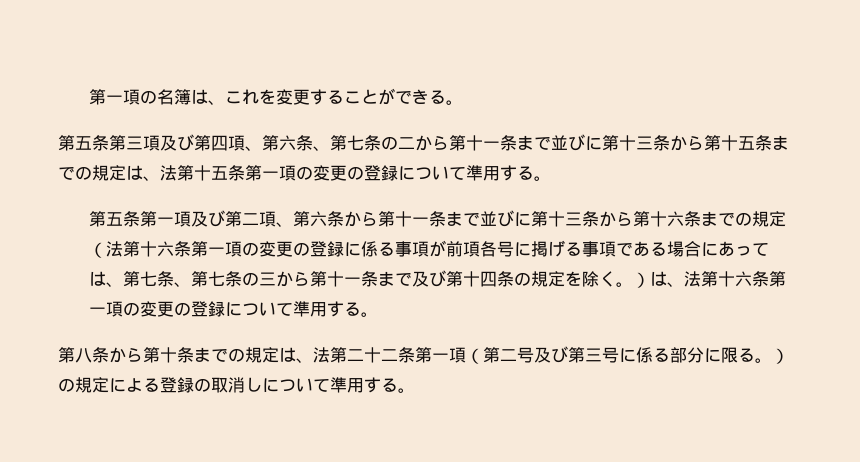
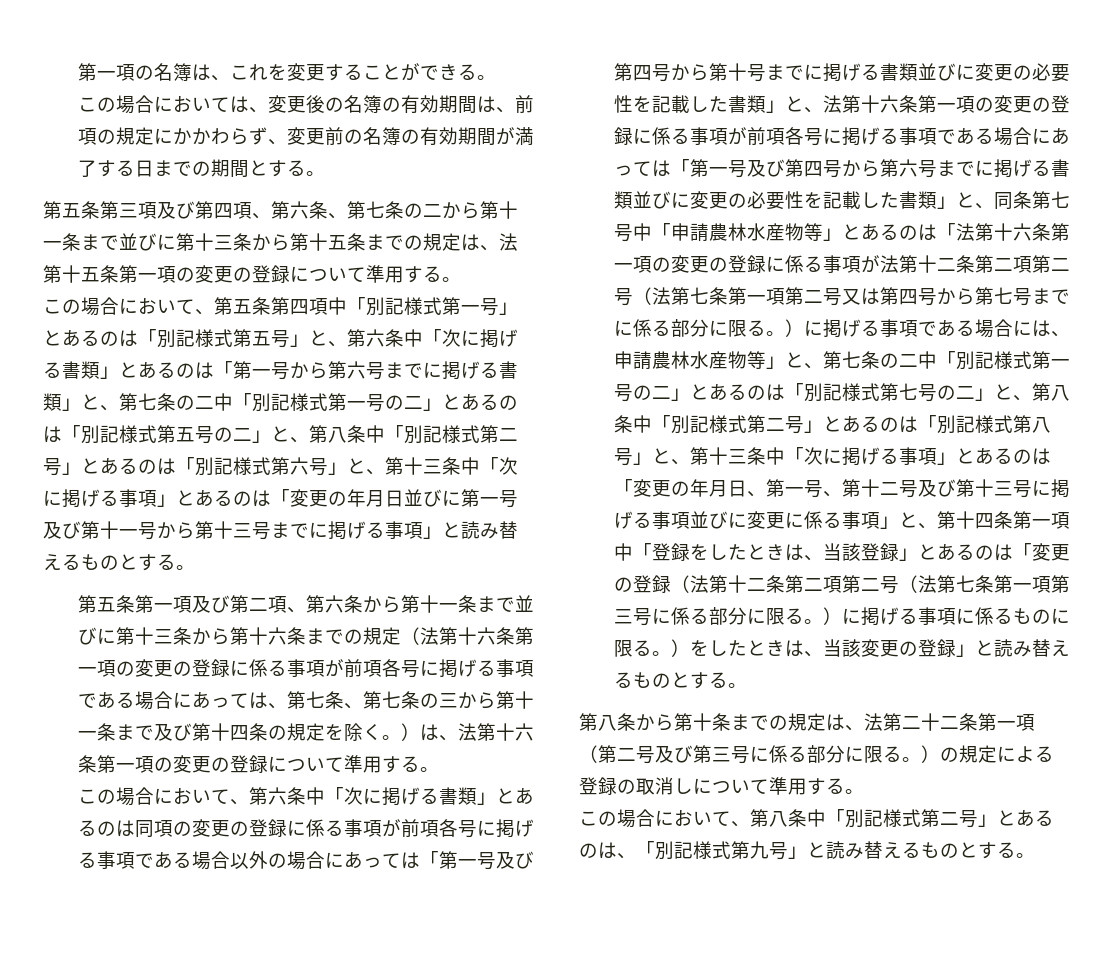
(464, 102) none -> [78,95,535,114] [78,127,535,146] [78,159,326,178] // この場合においては、変更後の名簿の有効期間は、前項の規定にかかわらず、変更前の名簿の有効期間が満了する日までの期間とする。
(551, 178) none -> [43,297,518,316] [43,329,518,348] [43,361,518,380] [43,393,518,412] [43,425,518,444] [43,457,518,476] [43,489,518,508] [43,521,518,540] [43,554,195,571] // この場合において、第五条第四項中「別記様式第一号」とあるのは「別記様式第五号」と、第六条中「次に掲げる書類」とあるのは「第一号から第六号までに掲げる書類」と、第七条の二中「別記様式第一号の二」とあるのは「別記様式第五号の二」と、第八条中「別記様式第二号」とあるのは「別記様式第六号」と、第十三条中「次に掲げる事項」とあるのは「変更の年月日並びに第一号及び第十一号から第十三号までに掲げる事項」と読み替えるものとする。
(379, 314) none -> [78,787,535,806] [78,819,535,838] [78,851,535,870] [614,63,1071,82] [614,95,1071,113] [614,127,1071,146] [614,159,1071,178] [614,191,1071,210] [614,223,1071,242] [614,255,1071,273] [614,287,1071,306] [614,319,1071,338] [614,351,1071,370] [614,383,1071,402] [614,415,1052,434] [614,447,1052,466] [614,479,1071,498] [614,511,1071,529] [614,543,1071,561] [614,575,1071,594] [614,607,1071,626] [614,639,1071,657] [614,672,748,689] // この場合において、第六条中「次に掲げる書類」とあるのは同項の変更の登録に係る事項が前項各号に掲げる事項である場合以外の場合にあっては「第一号及び第四号から第十号までに掲げる書類並びに変更の必要性を記載した書類」と、法第十六条第一項の変更の登録に係る事項が前項各号に掲げる事項である場合にあっては「第一号及び第四号から第六号までに掲げる書類並びに変更の必要性を記載した書類」と、同条第七号中「申請農林水産物等」とあるのは「法第十六条第一項の変更の登録に係る事項が法第十二条第二項第二号（法第七条第一項第二号又は第四号から第七号までに係る部分に限る。）に掲げる事項である場合には、申請農林水産物等」と、第七条の二中「別記様式第一号の二」とあるのは「別記様式第七号の二」と、第八条中「別記様式第二号」とあるのは「別記様式第八号」と、第十三条中「次に掲げる事項」とあるのは「変更の年月日、第一号、第十二号及び第十三号に掲げる事項並びに変更に係る事項」と、第十四条第一項中「登録をしたときは、当該登録」とあるのは「変更の登録（法第十二条第二項第二号（法第七条第一項第三号に係る部分に限る。）に掲げる事項に係るものに限る。）をしたときは、当該変更の登録」と読み替えるものとする。
(415, 390) none -> [579,809,1054,828] [579,841,1035,860] // この場合において、第八条中「別記様式第二号」とあるのは、「別記様式第九号」と読み替えるものとする。

